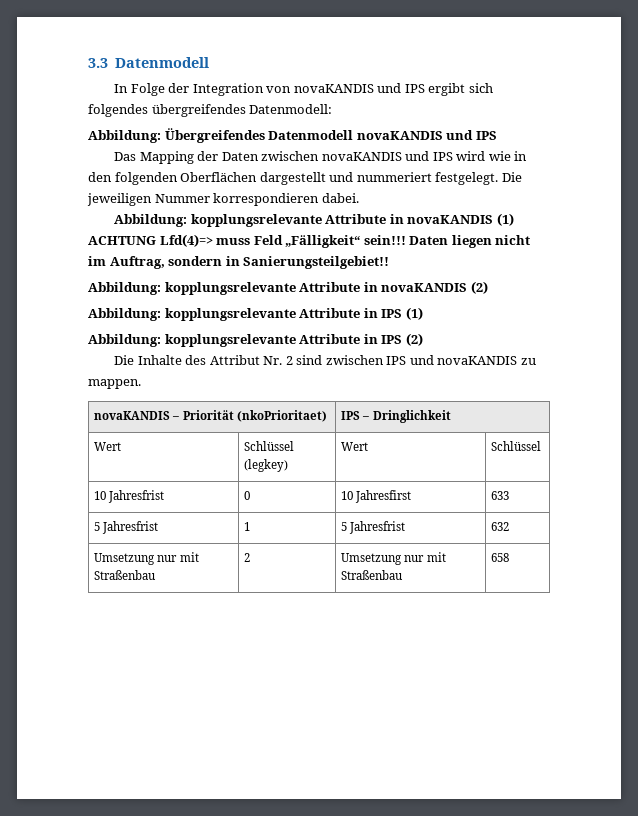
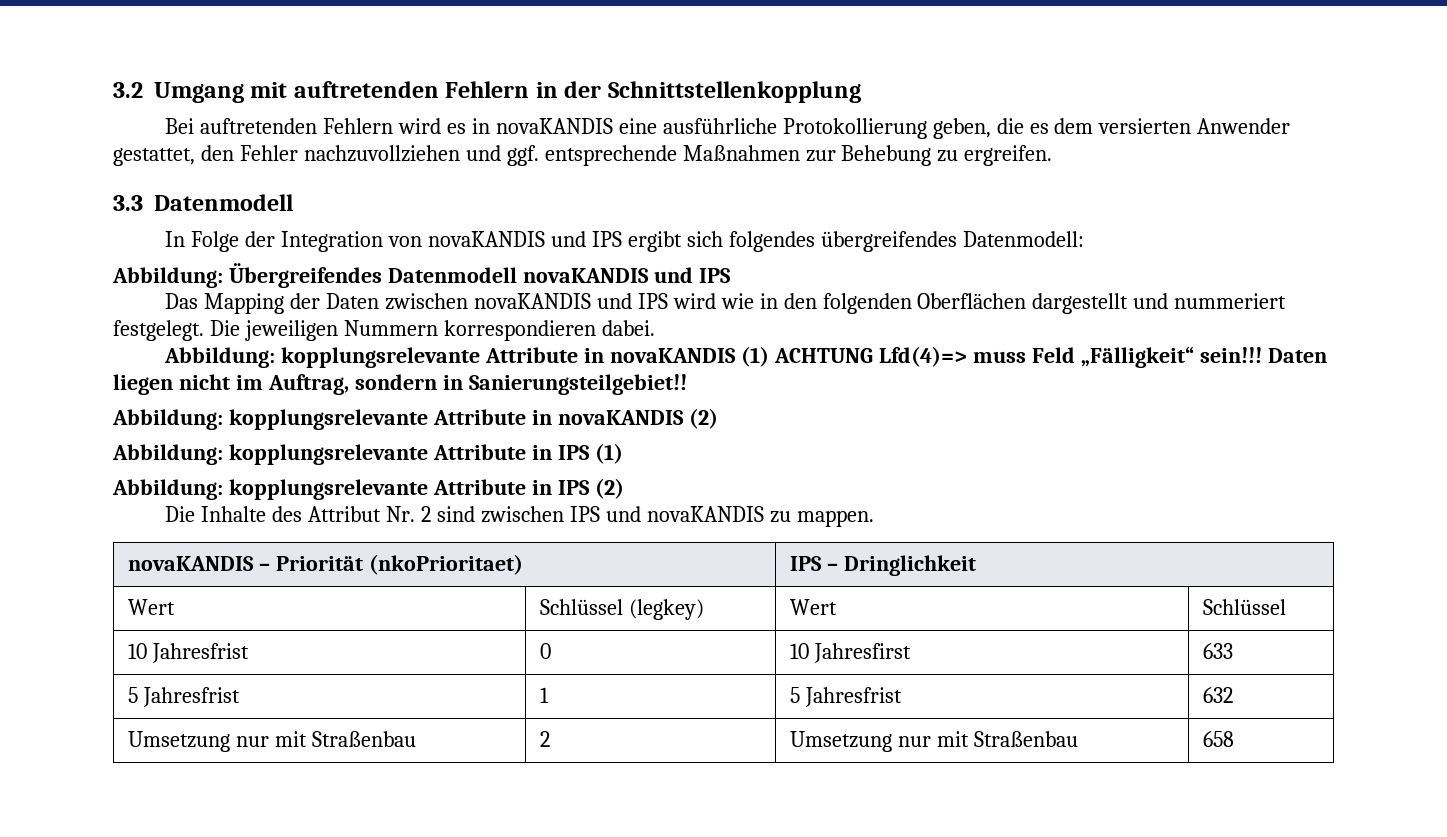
(88, 63) none -> [113,81,861,103] [165,118,1291,139] [113,145,1053,166] 3.2 Umgang mit auftretenden Fehlern in der Schnittstellenkopplung // Bei auftretenden Fehlern wird es in novaKANDIS eine ausführliche Protokollierung geben, die es dem versierten Anwender gestattet, den Fehler nachzuvollziehen und ggf. entsprechende Maßnahmen zur Behebung zu ergreifen. //
[154,194,210,203] Nummer -> [343,320,438,336] Nummern

